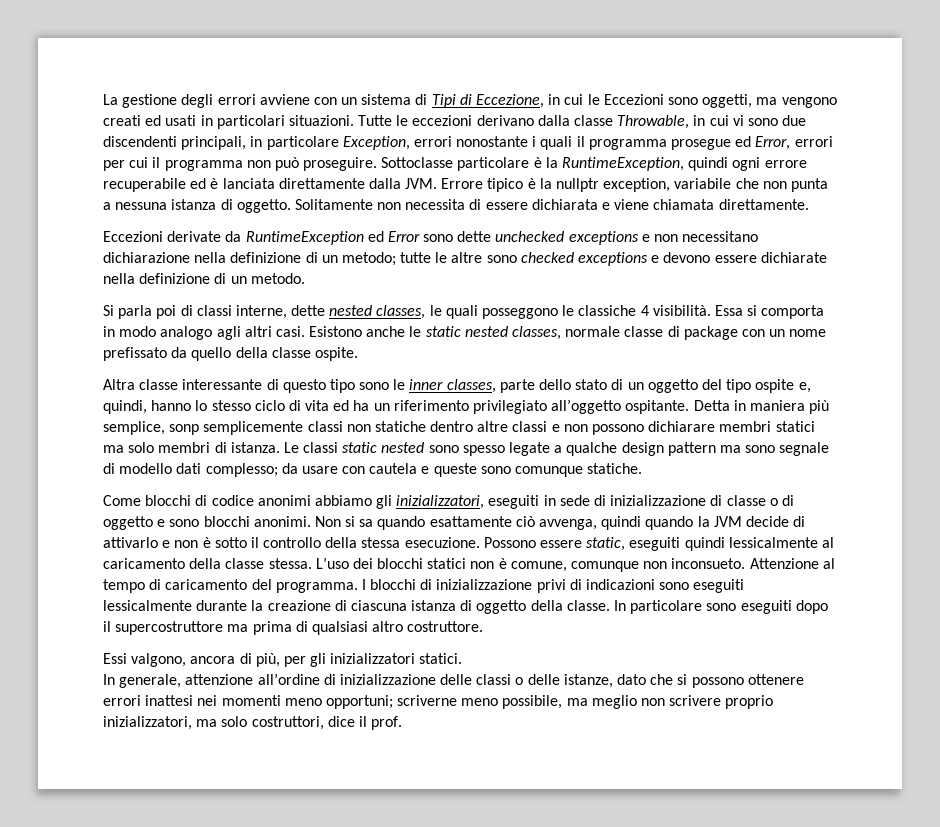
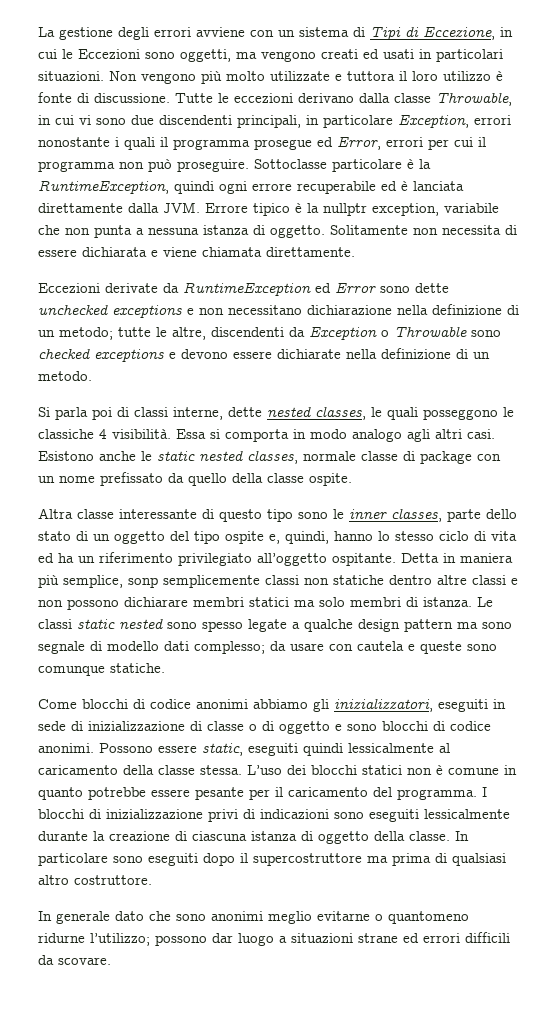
(354, 120) none -> [109,71,503,84] [38,92,170,103] Non vengono più molto utilizzate e tuttora il loro utilizzo è fonte di discussione.
[451,252,483,263] altre -> [172,326,467,340] altre, discendenti da Exception o Throwable
[253,516,806,530] [103,537,480,548] anonimi. Non si sa quando esattamente ciò avvenga, quindi quando la JVM decide di attivarlo e non è sotto il controllo della stessa esecuzione. -> [433,721,491,731] [38,743,94,753] di codice anonimi.
[510,558,835,572] [103,579,162,593] comune, comunque non inconsueto. Attenzione al tempo di -> [448,765,517,775] [38,787,283,800] comune in quanto potrebbe essere pesante per il
[103,653,463,667] [103,673,804,688] [103,695,774,709] [103,716,403,730] Essi valgono, ancora di più, per gli inizializzatori statici. // In generale, attenzione all’ordine di inizializzazione delle classi o delle istanze, dato che si possono ottenere errori inattesi nei momenti meno opportuni; scriverne meno possibile, ma meglio non scrivere proprio inizializzatori, ma solo costruttori, dice il prof. -> [38,911,469,924] [38,932,510,946] [38,955,111,965] In generale dato che sono anonimi meglio evitarne o quantomeno ridurne l’utilizzo; possono dar luogo a situazioni strane ed errori difficili da scovare.

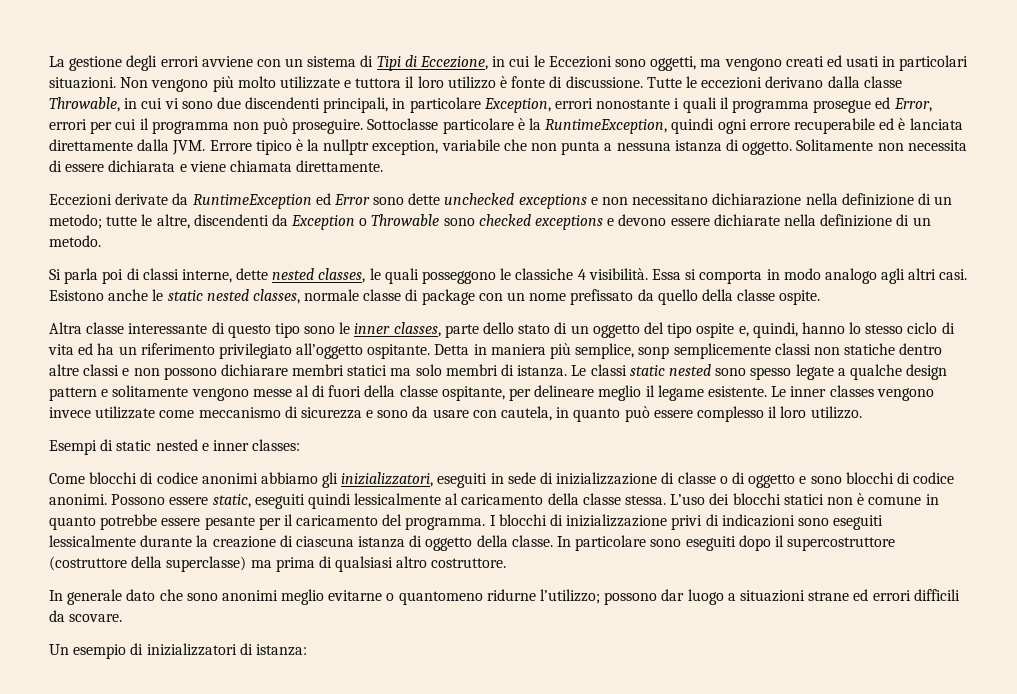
[457,622,512,629] [38,641,497,654] [38,663,165,676] ma sono segnale di modello dati complesso; da usare con cautela e queste sono comunque statiche. -> [101,385,934,401] [49,406,862,422] [49,439,301,455] e solitamente vengono messe al di fuori della classe ospitante, per delineare meglio il legame esistente. Le inner classes vengono invece utilizzate come meccanismo di sicurezza e sono da usare con cautela, in quanto può essere complesso il loro utilizzo. // Esempi di static nested e inner classes:
(362, 859) none -> [49,556,247,572] (costruttore della superclasse)
(111, 961) none -> [49,643,307,659] // Un esempio di inizializzatori di istanza:

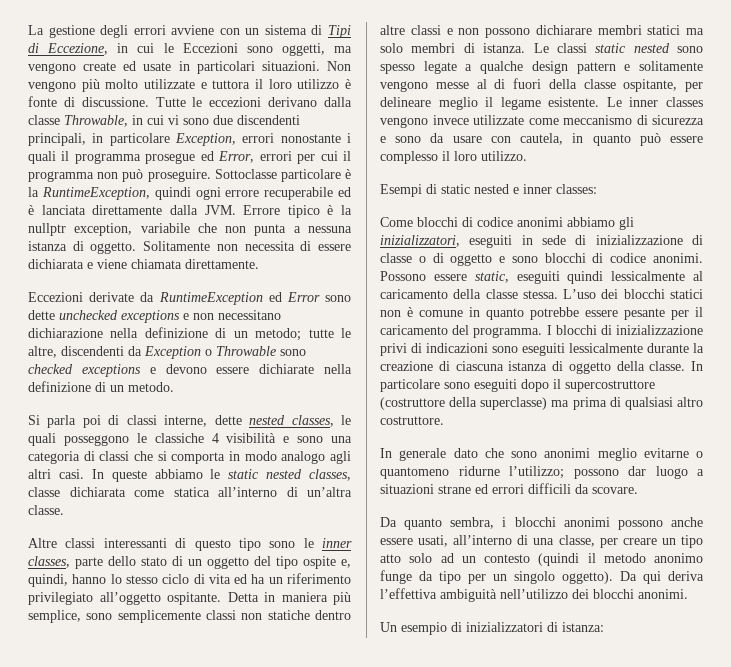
[785,55,880,67] creati ed usati -> [83,61,172,71] create ed usate
[588,268,681,280] visibilità. Essa -> [226,433,352,443] [28,451,153,464] visibilità e sono una categoria di classi che
[49,289,149,301] Esistono anche -> [91,469,203,482] In queste abbiamo
[304,289,821,305] [49,322,208,334] normale classe di package con un nome prefissato da quello della classe ospite. // Altra classe interessante -> [28,487,352,497] [28,505,64,515] [28,538,167,548] classe dichiarata come statica all’interno di un’altra classe. // Altre classi interessanti
[638,346,670,359] sonp -> [86,613,113,620] sono
(123, 618) none -> [380,517,703,530] [380,535,703,548] [380,553,703,566] [380,570,704,584] [380,588,688,602] // Da quanto sembra, i blocchi anonimi possono anche essere usati, all’interno di una classe, per creare un tipo atto solo ad un contesto (quindi il metodo anonimo funge da tipo per un singolo oggetto). Da qui deriva l’effettiva ambiguità nell’utilizzo dei blocchi anonimi.

